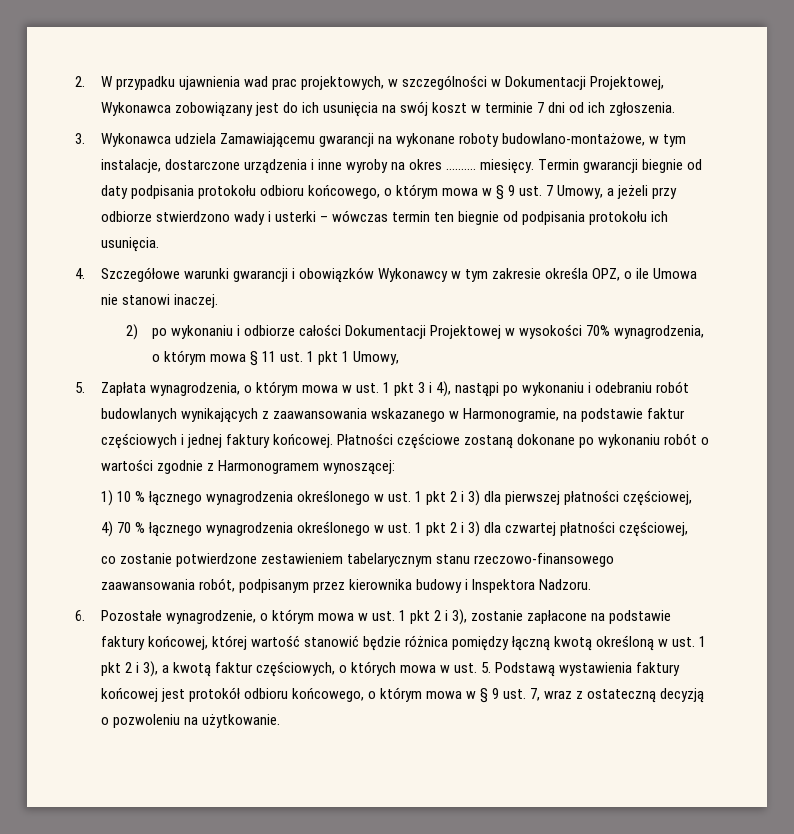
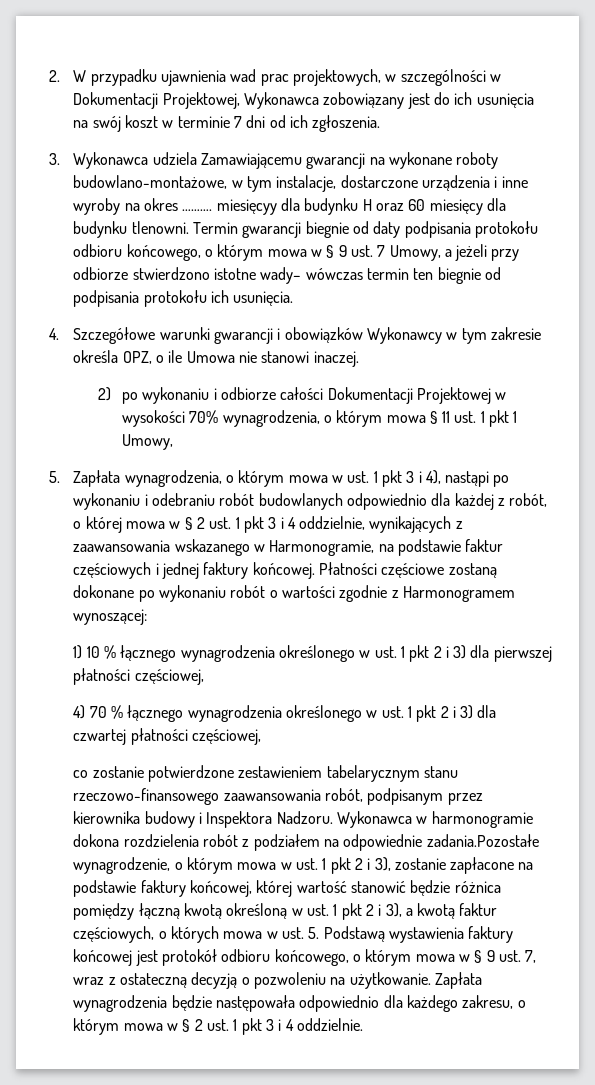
[480,159,535,174] miesięcy. -> [216,198,506,215] [73,221,189,238] miesięcyy dla budynku H oraz 60 miesięcy dla budynku tlenowni.
[233,211,328,225] wady i usterki – -> [213,267,302,284] istotne wady–
(177, 415) none -> [346,493,548,510] [73,516,366,533] odpowiednio dla każdej z robót, o której mowa w § 2 ust. 1 pkt 3 i 4 oddzielnie,
[75,610,162,621] // 6. Pozostałe -> [336,811,533,828] [73,834,539,851] Wykonawca w harmonogramie dokona rozdzielenia robót z podziałem na odpowiednie zadania.Pozostałe
(280, 721) none -> [434,972,482,989] [73,995,526,1012] [73,1018,363,1035] Zapłata wynagrodzenia będzie następowała odpowiednio dla każdego zakresu, o którym mowa w § 2 ust. 1 pkt 3 i 4 oddzielnie.

